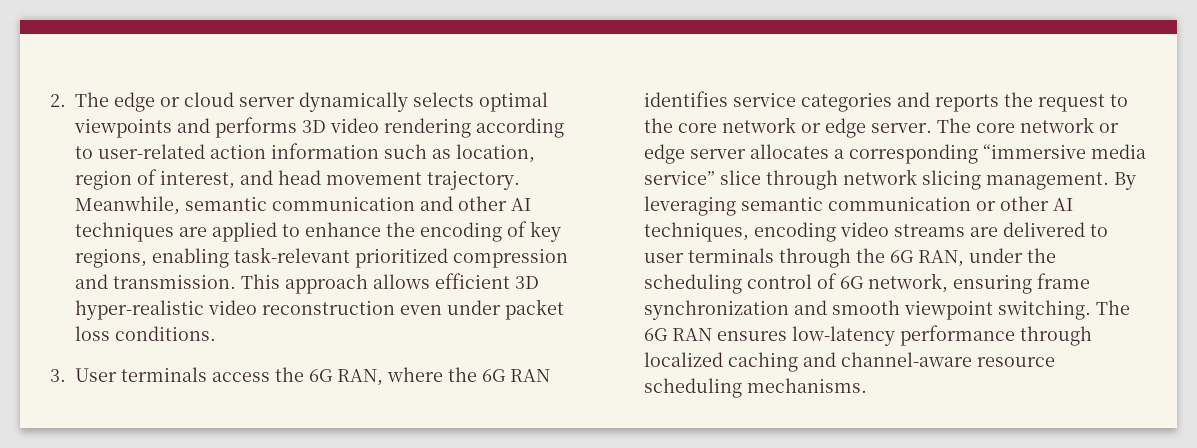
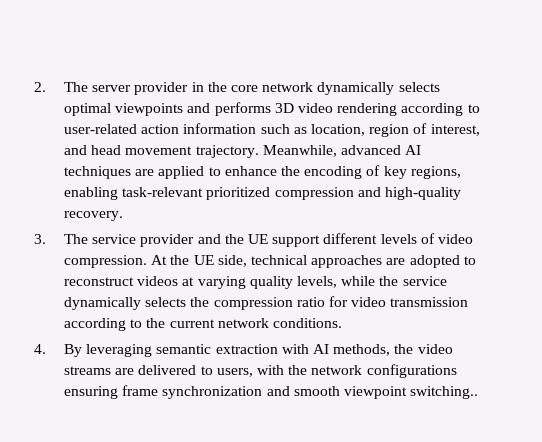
[114,92,295,112] edge or cloud server -> [92,82,314,95] server provider in the core network
[185,196,507,211] semantic communication and other -> [341,145,402,155] advanced
[113,273,539,294] [75,299,564,320] [75,326,216,341] [50,367,550,386] [644,91,1128,112] [644,117,1119,138] [644,144,1146,164] [644,169,1136,190] [644,196,1073,216] [644,222,836,242] transmission. This approach allows efficient 3D hyper-realistic video reconstruction even under packet loss conditions. // 3. User terminals access the 6G RAN, where the 6G RAN identifies service categories and reports the request to the core network or edge server. The core network or edge server allocates a corresponding “immersive media service” slice through network slicing management. By leveraging semantic communication or other AI techniques, encoding -> [385,187,462,200] [64,211,124,221] [34,233,473,247] [64,255,476,268] [64,276,447,289] [64,296,469,310] [64,318,343,331] [34,344,414,357] high-quality recovery. // 3. The service provider and the UE support different levels of video compression. At the UE side, technical approaches are adopted to reconstruct videos at varying quality levels, while the service dynamically selects the compression ratio for video transmission according to the current network conditions. // 4. By leveraging semantic extraction with AI methods, the
[644,248,1056,268] [644,273,948,294] user terminals through the 6G RAN, under the scheduling control of 6G network, -> [216,364,457,378] users, with the network configurations
[998,300,1130,320] [644,325,1092,346] [644,352,1055,372] [644,378,867,398] switching. The 6G RAN ensures low-latency performance through localized caching and channel-aware resource scheduling mechanisms. -> [410,386,479,399] switching..

